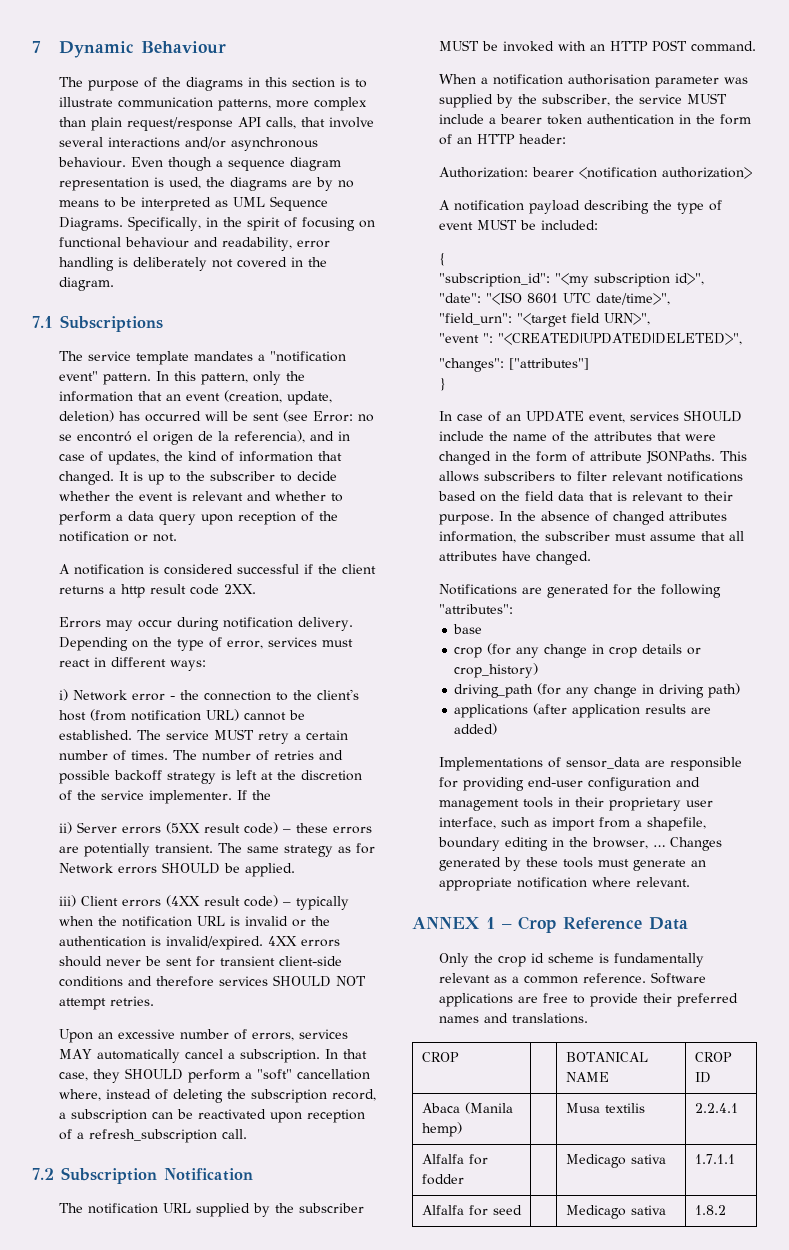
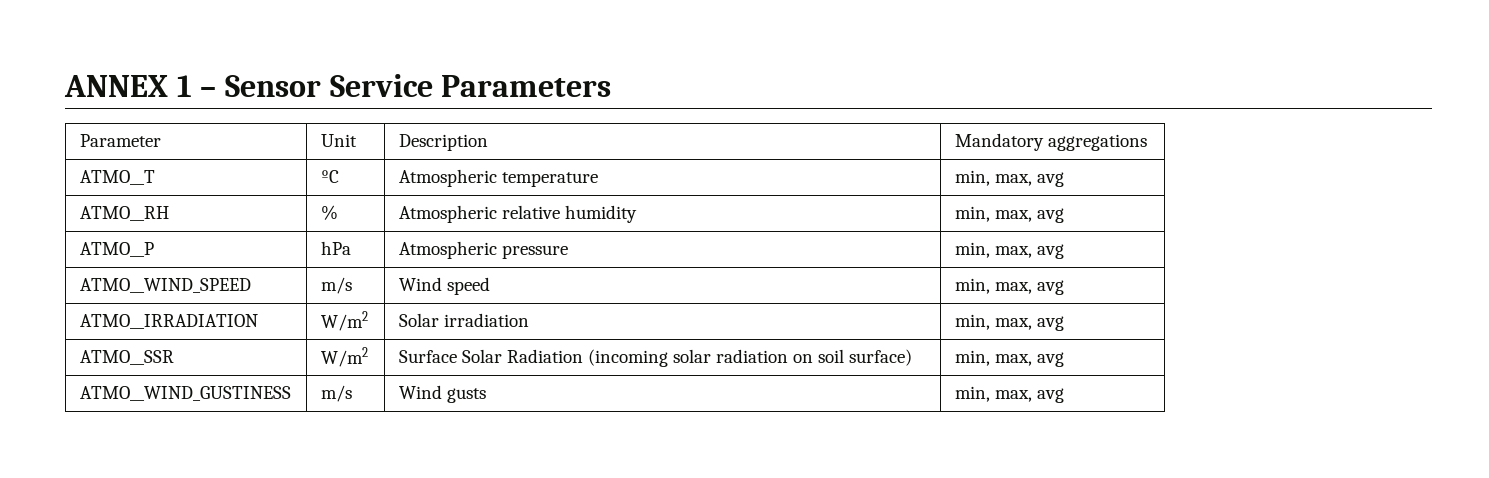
[32,41,226,58] [58,77,367,91] [58,97,367,111] [58,117,374,131] [58,137,318,151] [57,157,341,171] [58,177,354,191] [58,196,328,211] [58,216,375,231] [58,237,330,251] [58,257,327,271] [58,277,114,291] [32,315,163,332] [58,351,346,365] [58,371,305,385] [58,390,332,405] [58,410,374,422] [58,430,350,445] [58,451,342,465] [58,471,337,485] [58,491,343,502] [58,511,338,525] [58,531,177,542] [58,564,376,575] [58,584,256,598] [58,617,353,631] [58,637,353,651] [58,657,206,671] [58,689,359,701] [58,709,305,721] [58,729,348,744] [58,750,343,761] [58,770,362,784] [58,790,271,804] [58,822,372,834] [58,843,375,857] [58,862,295,877] [58,895,349,910] [58,916,330,927] [58,936,340,950] [58,956,342,967] [58,975,366,987] [58,996,154,1010] [58,1029,348,1043] [58,1049,367,1063] [58,1068,370,1083] [58,1089,376,1103] [58,1109,365,1123] [58,1129,247,1143] [32,1167,253,1184] [58,1203,364,1217] [438,40,756,52] [438,74,748,88] [438,93,727,108] [438,114,751,125] [438,134,566,145] [438,167,752,179] [438,200,722,214] [438,219,598,230] [438,253,446,266] [438,273,704,287] [438,292,670,305] [438,313,650,327] [438,333,742,345] [438,358,589,372] [438,378,446,391] [438,410,742,423] [438,431,716,442] [438,450,747,465] [438,471,743,482] [437,491,733,502] [438,511,727,525] [438,531,744,543] [438,551,591,565] [438,584,721,598] [438,604,513,614] [453,624,483,634] [454,643,702,658] [454,663,539,678] [454,683,741,698] [454,703,712,718] [454,723,498,735] [438,757,742,771] [438,777,700,791] [438,797,713,811] [438,817,706,831] [437,837,722,851] [438,857,706,871] [438,877,690,891] [412,916,688,933] [438,953,704,967] [438,972,706,984] [438,993,738,1007] [438,1013,588,1024] [421,1052,459,1062] [565,1052,648,1062] [565,1072,609,1082] [694,1052,732,1062] [694,1072,711,1083] [421,1102,513,1114] [421,1122,462,1137] [565,1103,645,1113] [694,1103,738,1113] [421,1154,488,1165] [421,1174,464,1185] [565,1154,666,1168] [694,1154,735,1164] [421,1205,522,1216] [565,1205,666,1219] [694,1205,726,1215] 7 Dynamic Behaviour // The purpose of the diagrams in this section is to illustrate communication patterns, more complex than plain request/response API calls, that involve several interactions and/or asynchronous behaviour. Even though a sequence diagram representation is used, the diagrams are by no means to be interpreted as UML Sequence Diagrams. Specifically, in the spirit of focusing on functional behaviour and readability, error handling is deliberately not covered in the diagram. // 7.1 Subscriptions // The service template mandates a "notification event" pattern. In this pattern, only the information that an event (creation, update, deletion) has occurred will be sent (see Error: no se encontró el origen de la referencia), and in case of updates, the kind of information that changed. It is up to the subscriber to decide whether the event is relevant and whether to perform a data query upon reception of the notification or not. // A notification is considered successful if the client returns a http result code 2XX. // Errors may occur during notification delivery. Depending on the type of error, services must react in different ways: // i) Network error - the connection to the client's host (from notification URL) cannot be established. The service MUST retry a certain number of times. The number of retries and possible backoff strategy is left at the discretion of the service implementer. If the // ii) Server errors (5XX result code) – these errors are potentially transient. The same strategy as for Network errors SHOULD be applied. // iii) Client errors (4XX result code) – typically when the notification URL is invalid or the authentication is invalid/expired. 4XX errors should never be sent for transient client-side conditions and therefore services SHOULD NOT attempt retries. // Upon an excessive number of errors, services MAY automatically cancel a subscription. In that case, they SHOULD perform a "soft" cancellation where, instead of deleting the subscription record, a subscription can be reactivated upon reception of a refresh_subscription call. // 7.2 Subscription Notification // The notification URL supplied by the subscriber MUST be invoked with an HTTP POST command. // When a notification authorisation parameter was supplied by the subscriber, the service MUST include a bearer token authentication in the form of an HTTP header: // Authorization: bearer <notification authorization> // A notification payload describing the type of event MUST be included: // { // "subscription_id": "<my subscription id>", // "date": "<ISO 8601 UTC date/time>", // "field_urn": "<target field URN>", // "event ": "<CREATED|UPDATED|DELETED>", // "changes": ["attributes"] // } // In case of an UPDATE event, services SHOULD include the name of the attributes that were changed in the form of attribute JSONPaths. This allows subscribers to filter relevant notifications based on the field data that is relevant to their purpose. In the absence of changed attributes information, the subscriber must assume that all attributes have changed. // Notifications are generated for the following "attributes": // base // crop (for any change in crop details or crop_history) // driving_path (for any change in driving path) // applications (after application results are added) // Implementations of sensor_data are responsible for providing end-user configuration and management tools in their proprietary user interface, such as import from a shapefile, boundary editing in the browser, … Changes generated by these tools must generate an appropriate notification where relevant. // ANNEX 1 – Crop Reference Data // Only the crop id scheme is fundamentally relevant as a common reference. Software applications are free to provide their preferred names and translations. // CROP | | BOTANICAL NAME | CROP ID // Abaca (Manila hemp) | | Musa textilis | 2.2.4.1 // Alfalfa for fodder | | Medicago sativa | 1.7.1.1 // Alfalfa for seed | | Medicago sativa | 1.8.2 -> [64,74,612,97] [79,134,161,147] [320,134,357,147] [398,134,488,151] [954,133,1147,151] [79,170,155,185] [320,170,339,183] [398,169,598,187] [954,170,1064,187] [79,206,169,221] [320,205,338,220] [398,205,637,223] [954,206,1064,223] [79,242,154,257] [320,241,351,255] [398,241,568,259] [954,242,1064,259] [79,278,251,293] [320,277,352,294] [398,277,490,295] [954,278,1064,295] [79,314,258,329] [320,311,368,331] [398,313,529,327] [954,314,1064,331] [79,350,174,365] [320,347,368,367] [398,349,912,367] [954,350,1064,367] [79,386,291,401] [320,385,352,402] [398,385,486,403] [954,386,1064,403] ANNEX 1 – Sensor Service Parameters // Parameter | Unit | Description | Mandatory aggregations // ATMO__T | ºC | Atmospheric temperature | min, max, avg // ATMO__RH | % | Atmospheric relative humidity | min, max, avg // ATMO__P | hPa | Atmospheric pressure | min, max, avg // ATMO__WIND_SPEED | m/s | Wind speed | min, max, avg // ATMO__IRRADIATION | W/m2 | Solar irradiation | min, max, avg // ATMO__SSR | W/m2 | Surface Solar Radiation (incoming solar radiation on soil surface) | min, max, avg // ATMO__WIND_GUSTINESS | m/s | Wind gusts | min, max, avg

